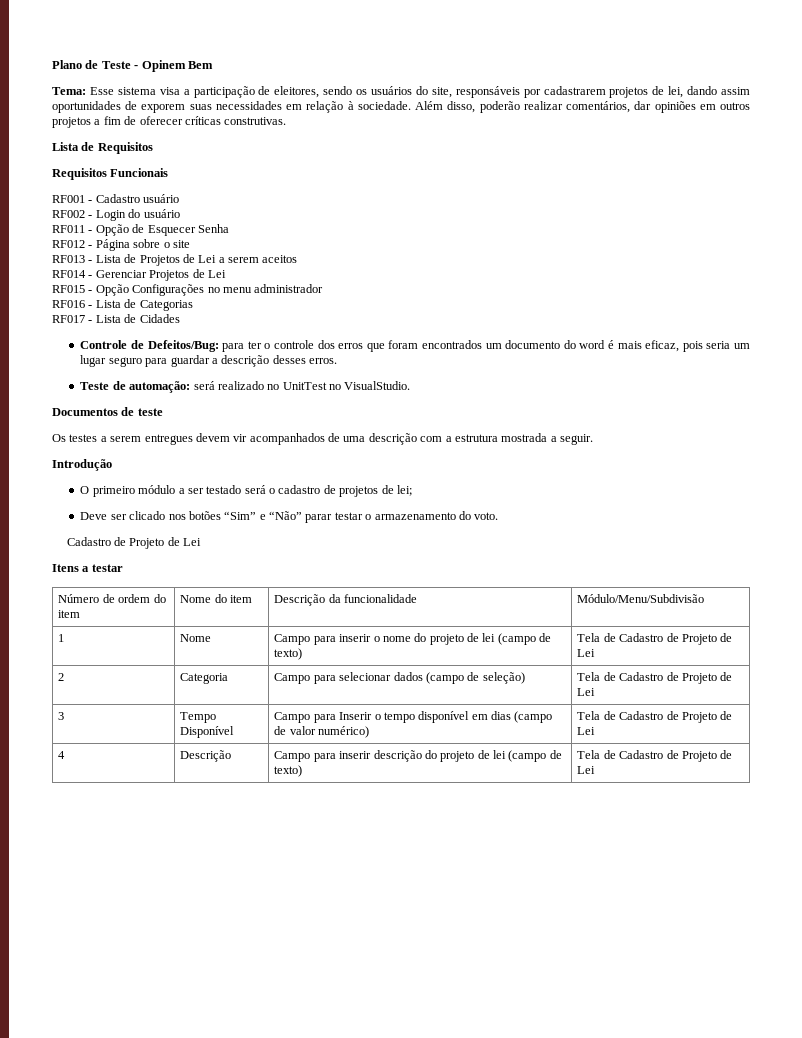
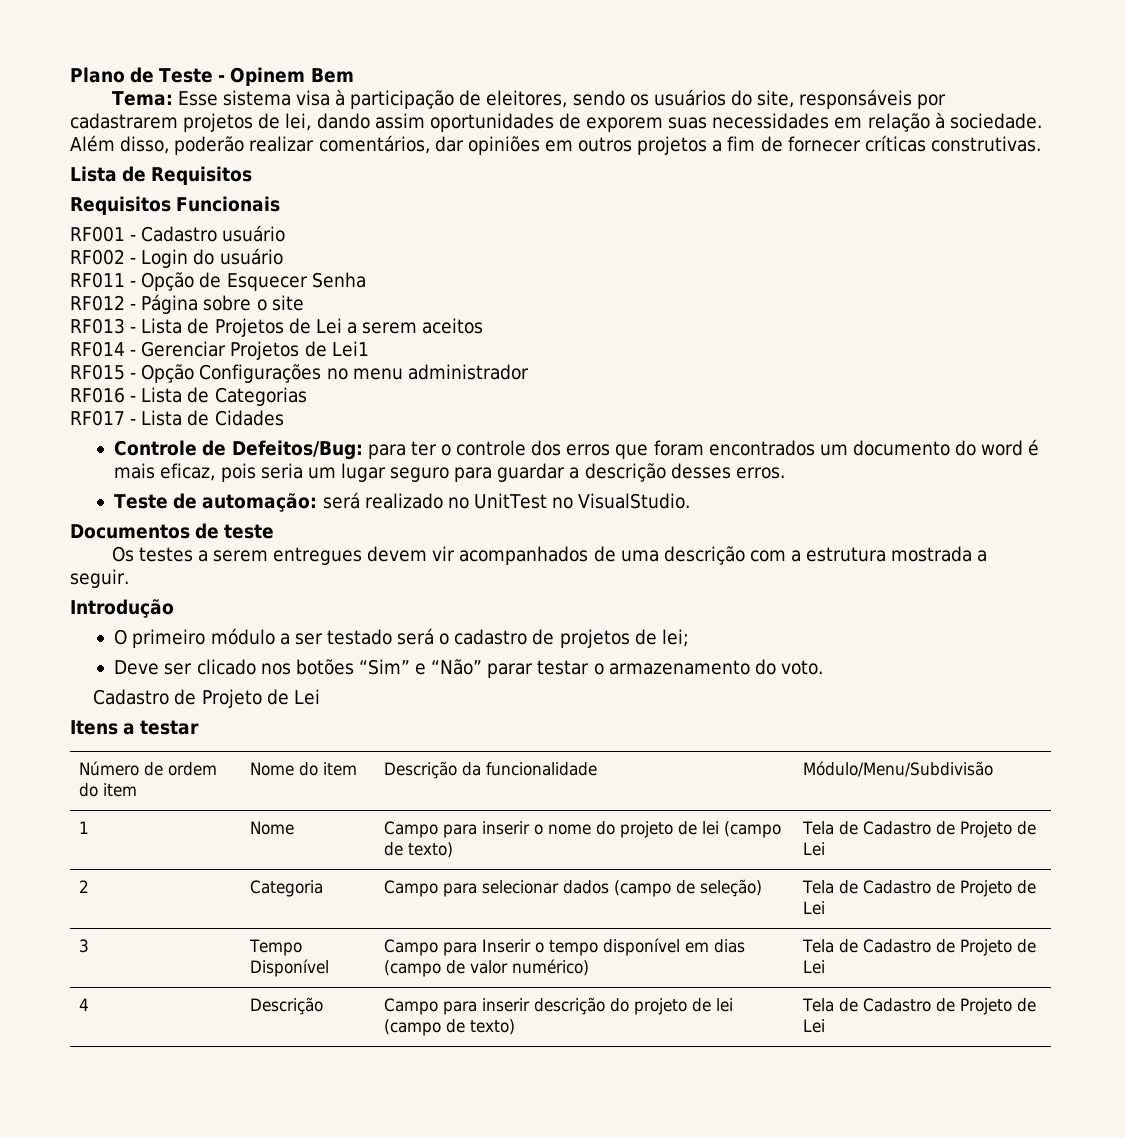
[183,89,190,95] a -> [335,89,346,106] à
[139,116,183,125] oferecer -> [787,136,861,152] fornecer
[207,270,226,278] Lei -> [331,341,369,357] Lei1

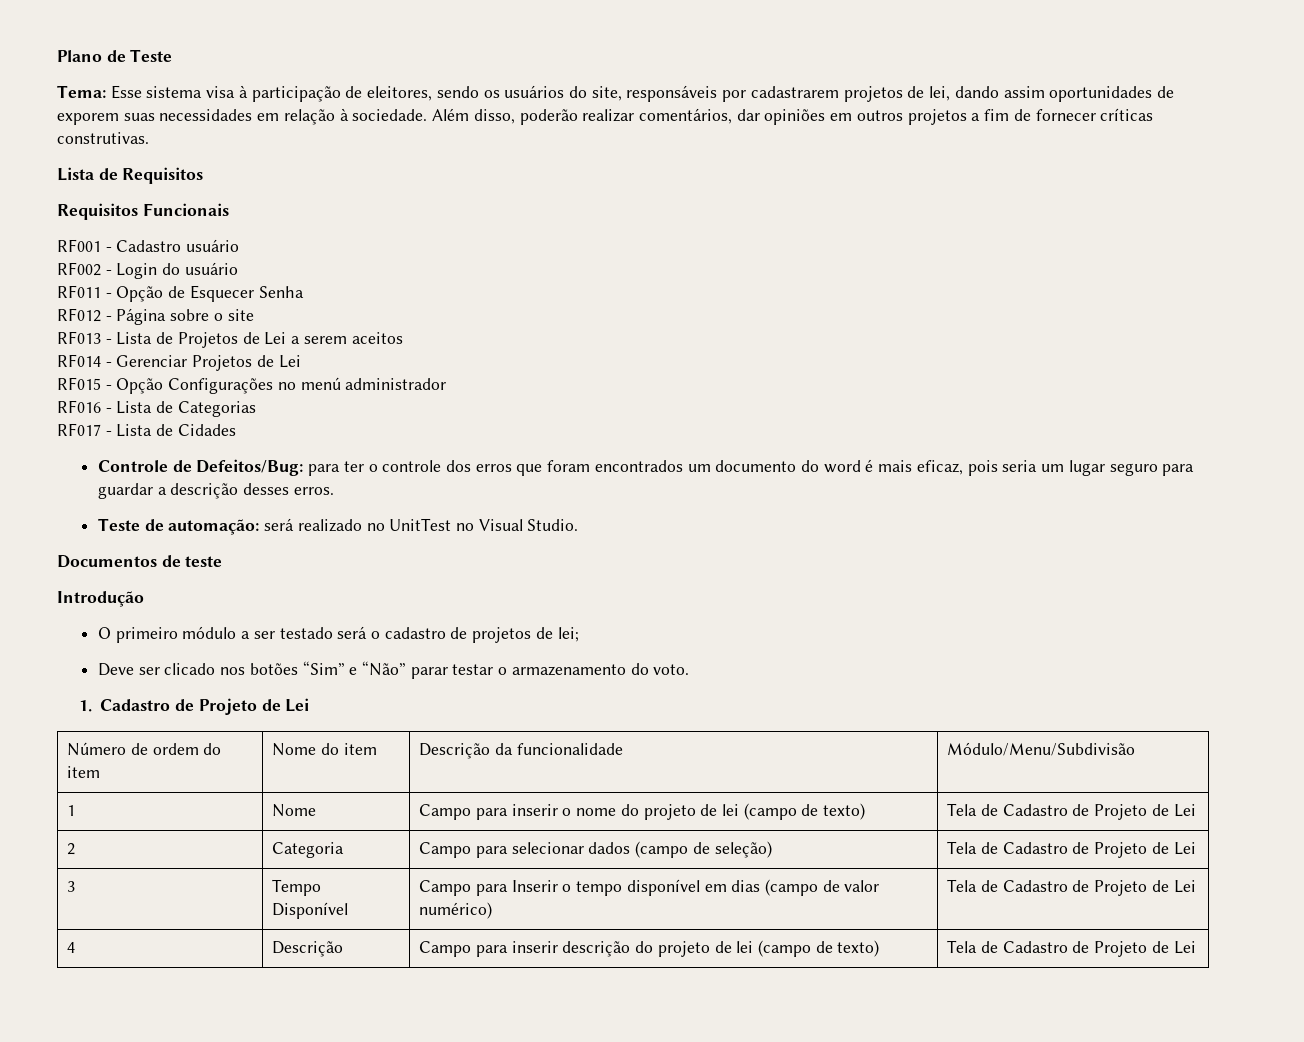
[218,67,354,86] - Opinem Bem -> (173, 55) none
[331,341,369,357] Lei1 -> [278,355,301,368] Lei
[352,368,403,380] menu -> [300,377,341,390] menú
[578,493,691,509] VisualStudio. -> [478,519,579,531] Visual Studio.
[111,546,988,565] [70,569,129,588] // Os testes a serem entregues devem vir acompanhados de uma descrição com a estrutura mostrada a seguir. -> (223, 561) none
[93,689,320,708] [70,720,200,735] Cadastro de Projeto de Lei // Itens a testar -> [78,698,310,715] 1. Cadastro de Projeto de Lei

